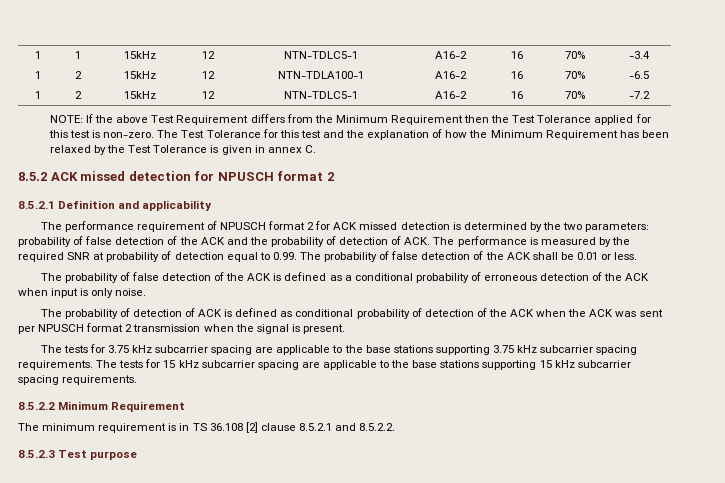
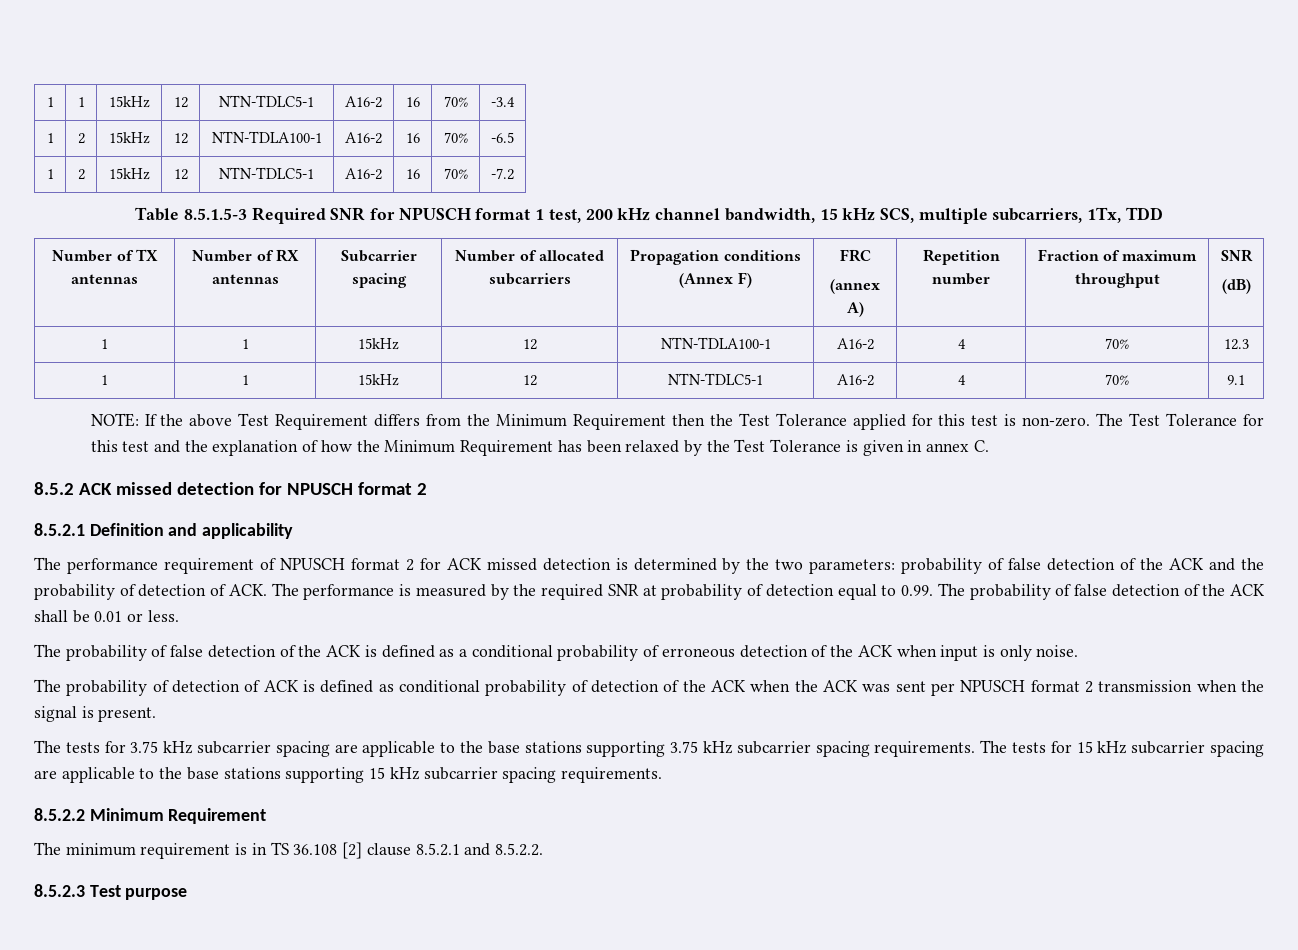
(650, 95) none -> [135,207,1163,224] [52,249,158,262] [71,274,138,284] [192,249,299,262] [211,274,279,284] [340,250,417,262] [351,273,407,288] [455,250,604,262] [488,273,571,285] [630,249,801,265] [679,272,752,288] [839,249,871,262] [829,279,880,294] [846,302,864,317] [922,249,1000,265] [931,273,990,285] [1037,249,1198,261] [1074,273,1160,288] [1220,249,1253,262] [1221,279,1251,294] [101,339,108,349] [241,339,249,349] [358,338,399,350] [522,339,537,350] [660,337,771,349] [836,338,874,350] [957,339,966,349] [1105,338,1129,349] [1223,339,1249,350] [101,375,108,385] [241,375,249,385] [358,374,399,386] [522,375,537,386] [667,373,763,385] [836,374,874,386] [957,375,966,385] [1105,374,1129,385] [1227,375,1245,385] // Table 8.5.1.5-3 Required SNR for NPUSCH format 1 test, 200 kHz channel bandwidth, 15 kHz SCS, multiple subcarriers, 1Tx, TDD // Number of TX antennas | Number of RX antennas | Subcarrier spacing | Number of allocated subcarriers | Propagation conditions (Annex F) | FRC // (annex A) | Repetition number | Fraction of maximum throughput | SNR // (dB) // 1 | 1 | 15kHz | 12 | NTN-TDLA100-1 | A16-2 | 4 | 70% | 12.3 // 1 | 1 | 15kHz | 12 | NTN-TDLC5-1 | A16-2 | 4 | 70% | 9.1

